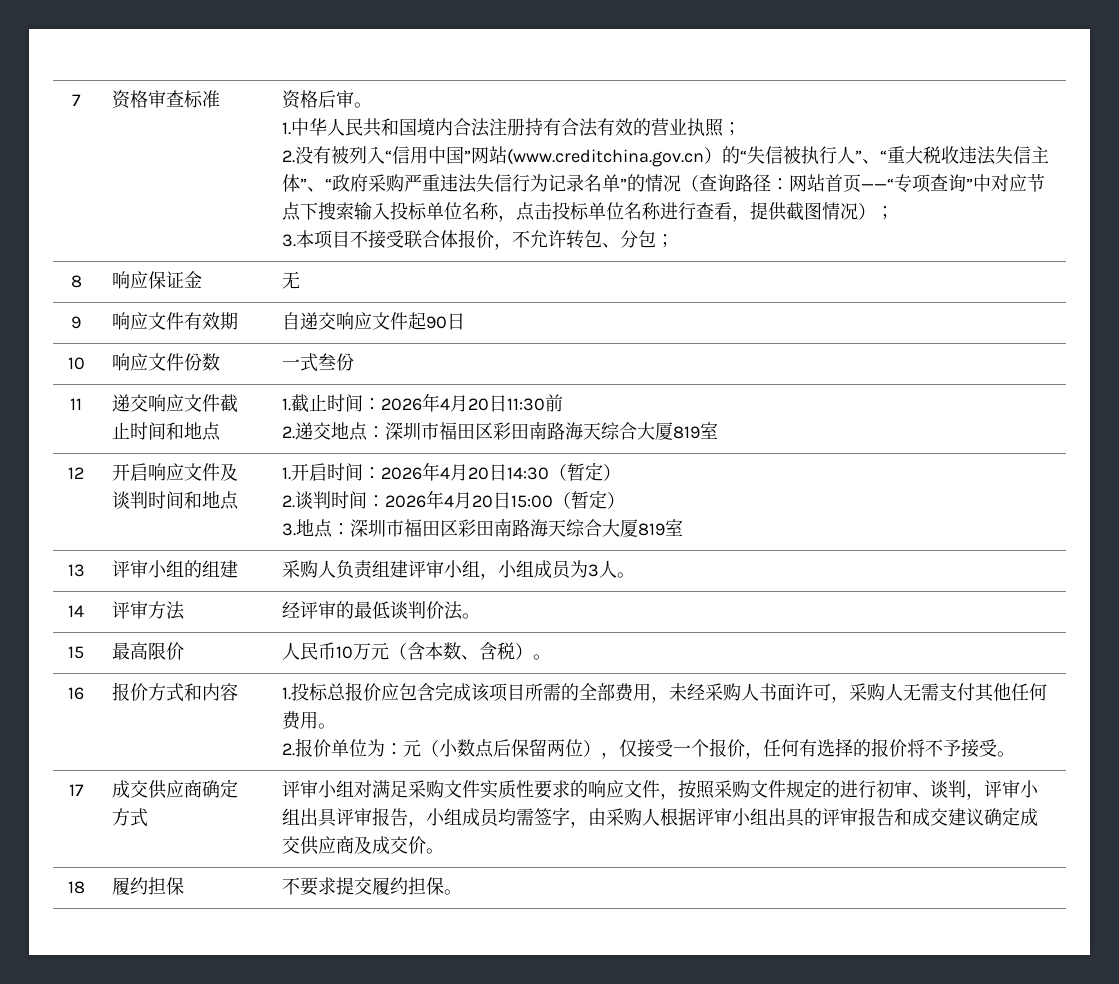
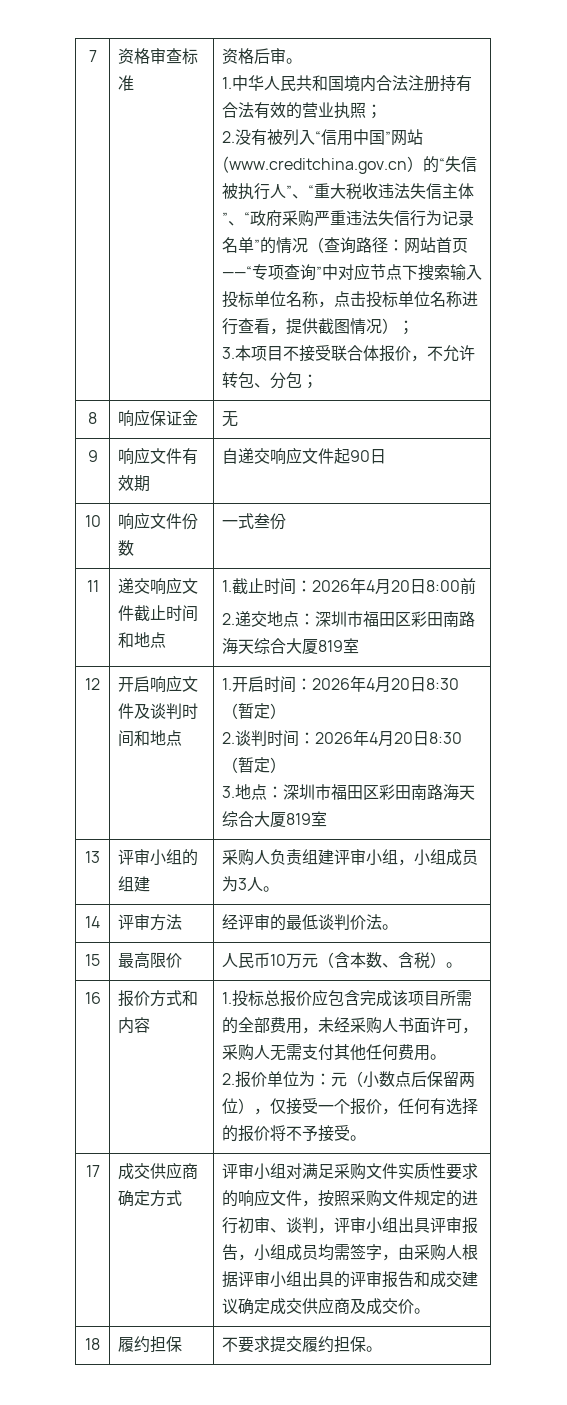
[506,398,545,411] 11:30 -> [425,580,460,592] 8:00
[506,467,549,480] 14:30 -> [425,678,459,690] 8:30
[510,495,553,508] 15:00 -> [428,732,462,744] 8:30

